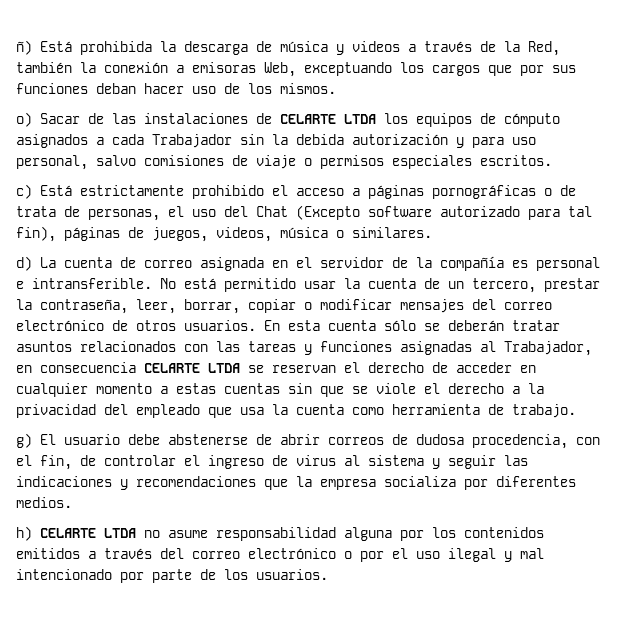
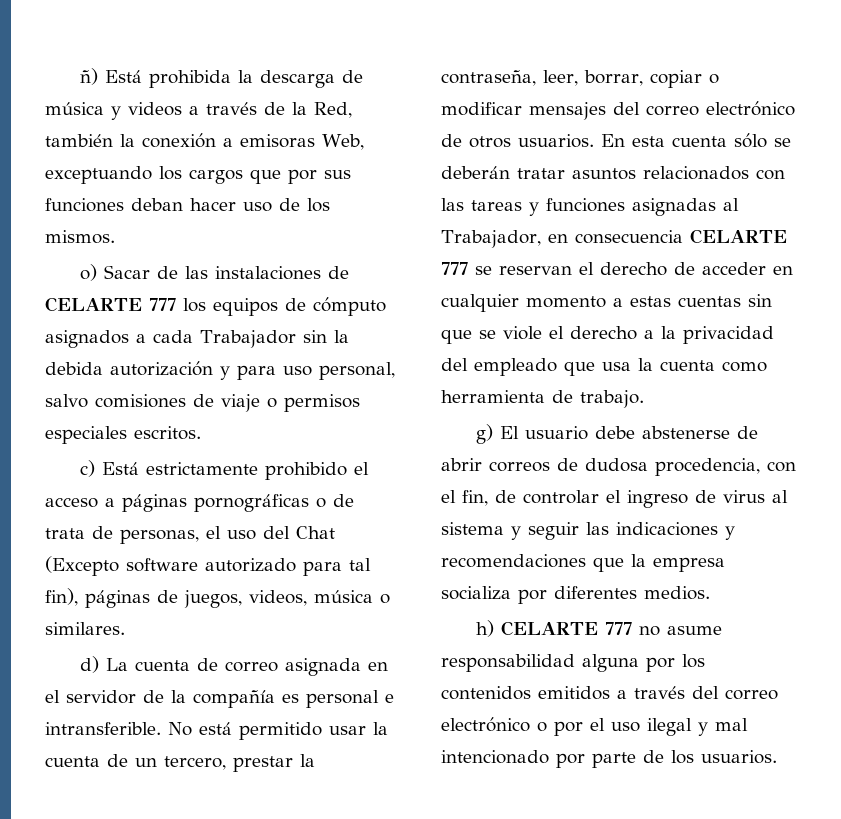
[344,114,376,124] LTDA -> [149,298,176,311] 777
[208,363,240,373] LTDA -> [441,262,468,275] 777
[104,528,136,538] LTDA -> [605,622,633,635] 777

